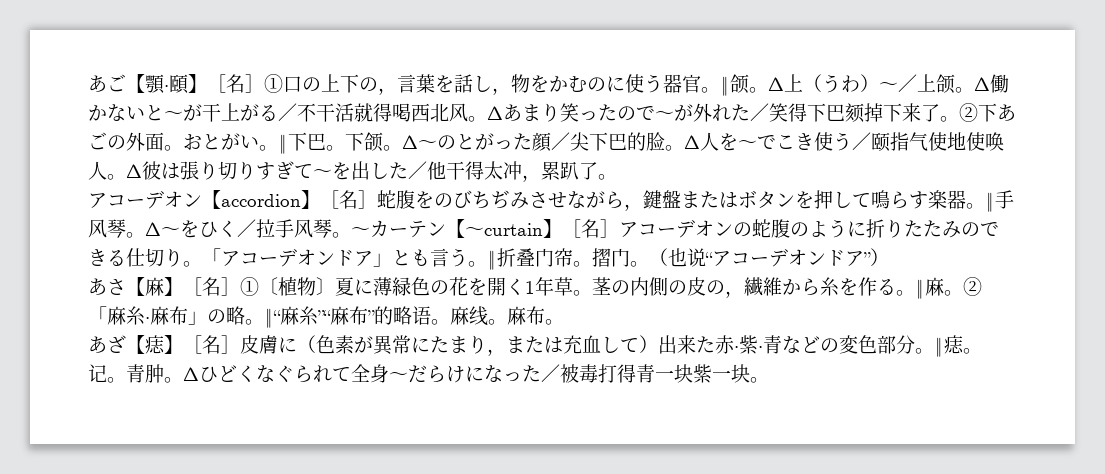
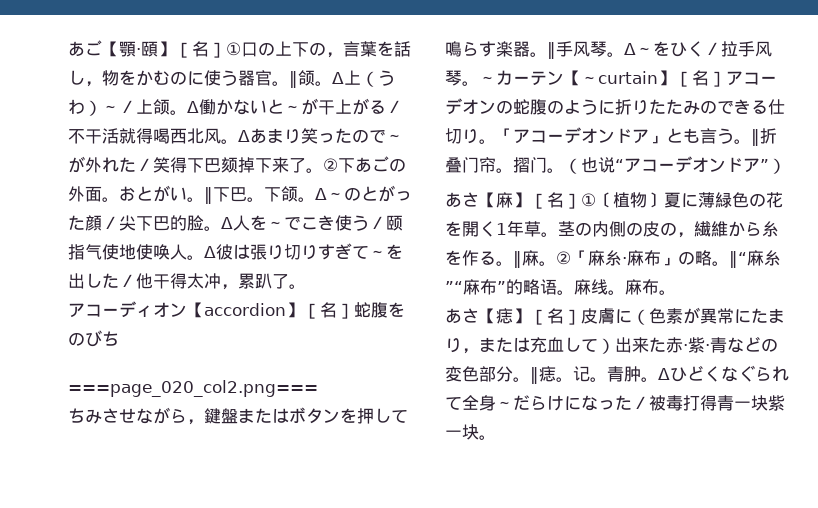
(164, 200) none -> [136,305,153,317] ィ
[491,190,510,209] ぢ -> [68,380,318,397] [68,408,85,423] // ===page_020_col2.png=== // ち
[107,335,126,353] ざ -> [462,308,479,323] さ

